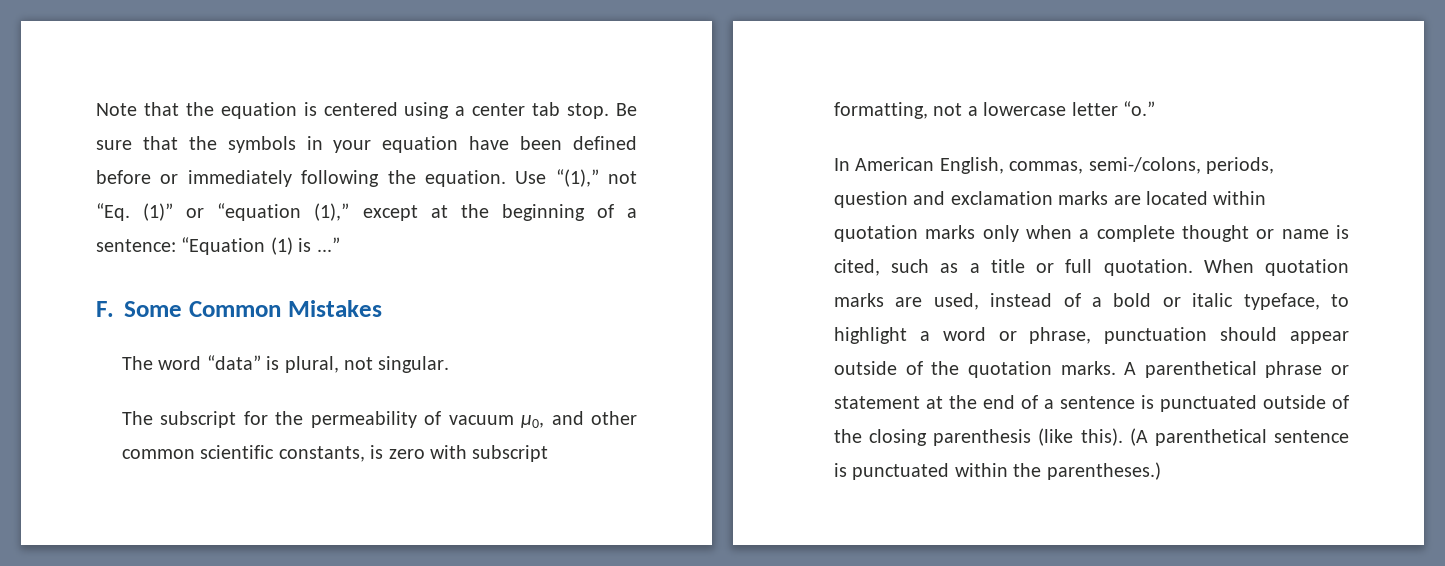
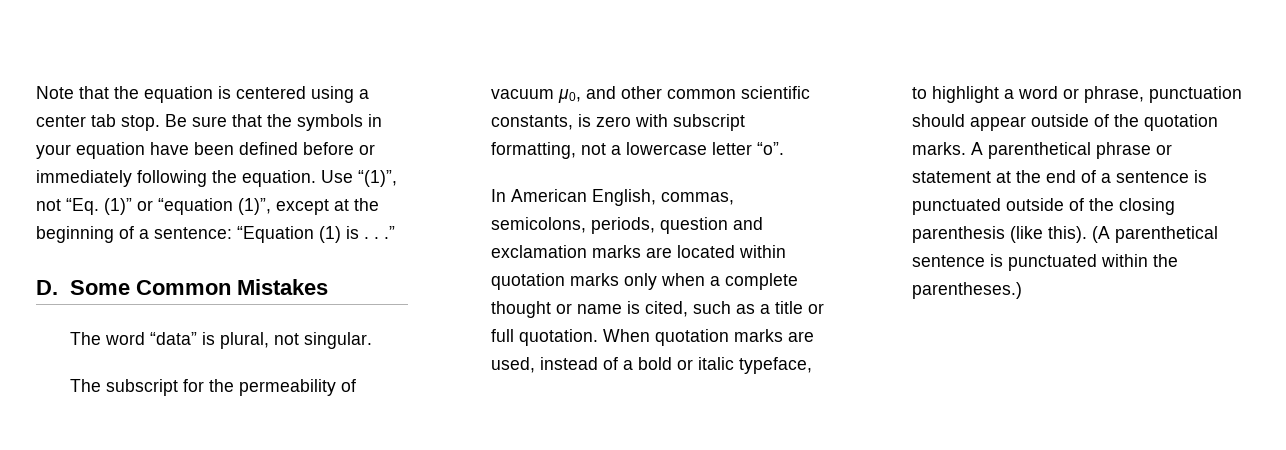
[555,169,599,187] “(1),” -> [358,170,397,187] “(1)”,
[314,203,350,221] (1),” -> [238,198,271,215] (1)”,
[316,237,340,252] [96,301,114,317] ...” // F. -> [364,226,395,239] [36,280,58,295] . . .” // D.
[1123,101,1156,116] “o.” -> [757,142,785,155] “o”.
[1088,157,1201,174] semi-/colons, -> [491,217,587,233] semicolons,

